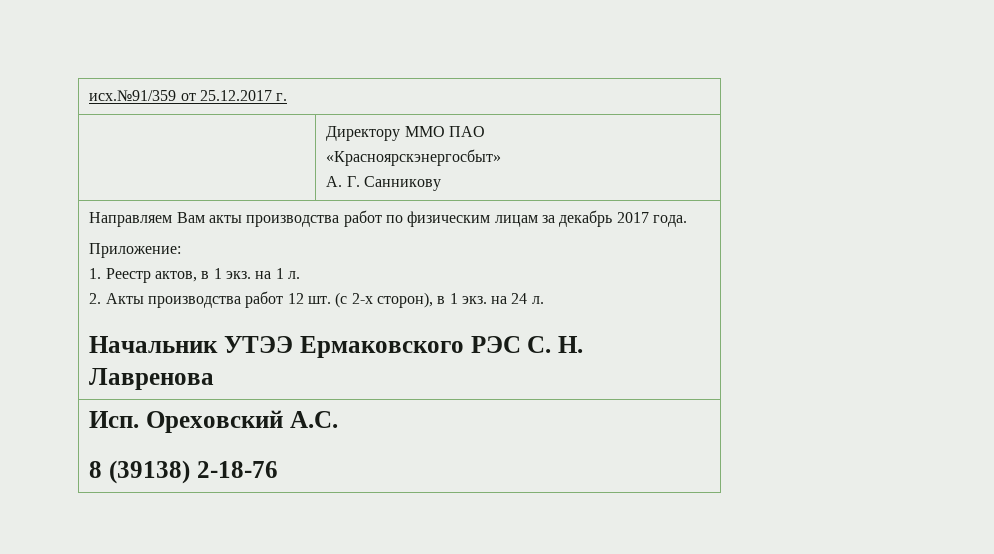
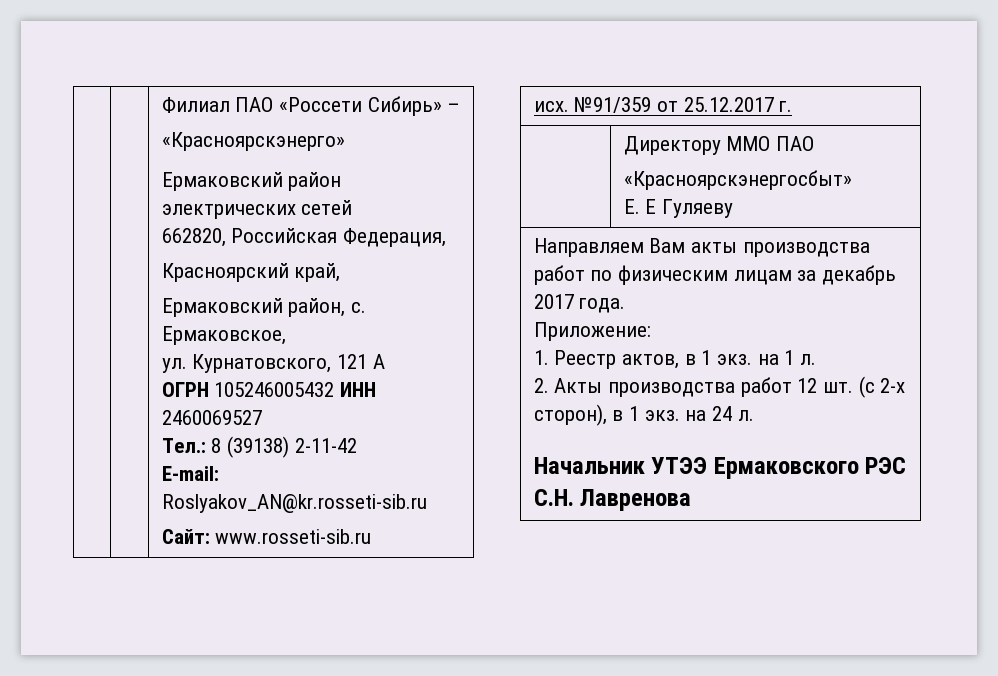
[89,90,177,101] исх.№91/359 -> [161,96,461,116] [161,132,345,151] [161,172,342,191] [161,200,353,219] [161,228,446,247] [161,263,341,282] [161,298,366,317] [161,326,286,345] [161,354,385,373] [161,382,376,397] [161,410,262,425] [161,436,357,458] [161,466,219,481] [161,494,427,513] [161,529,372,544] [533,96,652,113] | | Филиал ПАО «Россети Сибирь» – // «Красноярскэнерго» // Ермаковский район электрических сетей // 662820, Российская Федерация, // Красноярский край, // Ермаковский район, с. Ермаковское, // ул. Курнатовского, 121 А // ОГРН 105246005432 ИНН 2460069527 // Тел.: 8 (39138) 2-11-42 // E-mail: Roslyakov_AN@kr.rosseti-sib.ru // Сайт: www.rosseti-sib.ru // исх. №91/359
[326,176,441,191] А. Г. Санникову -> [623,199,733,218] Е. Е Гуляеву
[527,336,584,353] С. Н. -> [533,489,574,506] С.Н.
[89,410,338,433] [89,460,278,484] // Исп. Ореховский А.С. // 8 (39138) 2-18-76 -> (692, 500) none

